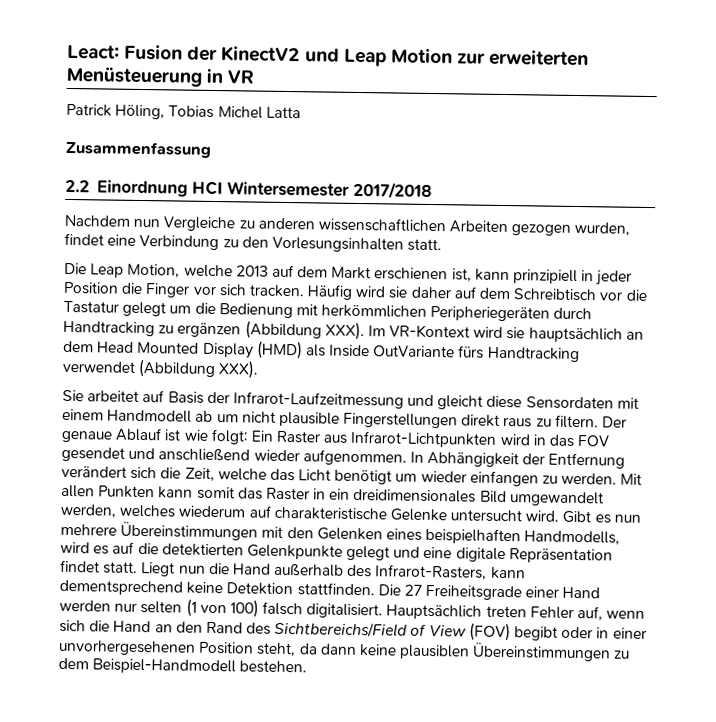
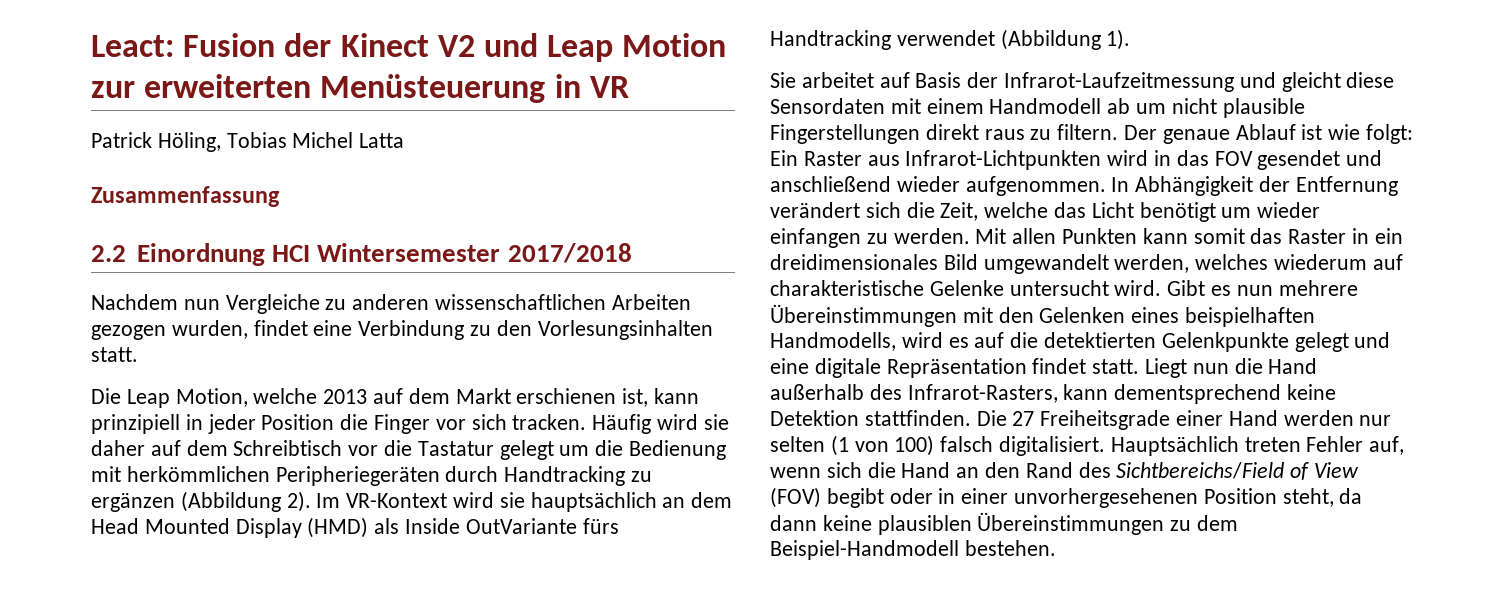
[221,46,301,63] KinectV2 -> [340,33,475,57] Kinect V2
[324,321,365,341] XXX). -> [286,491,311,512] 2).
[218,360,259,379] XXX). -> [1106,29,1131,50] 1).

